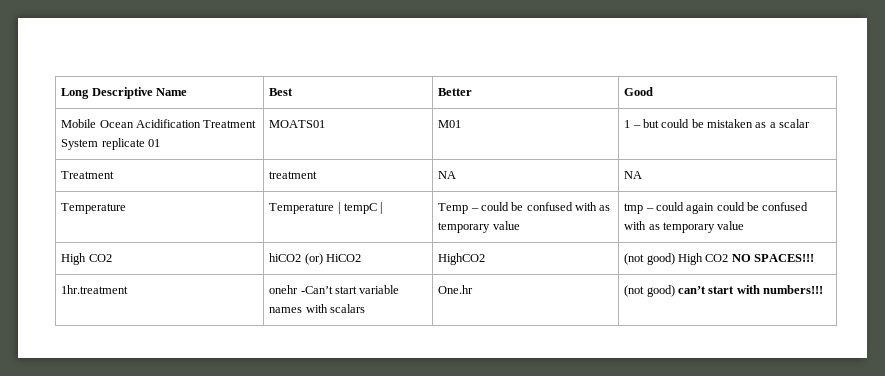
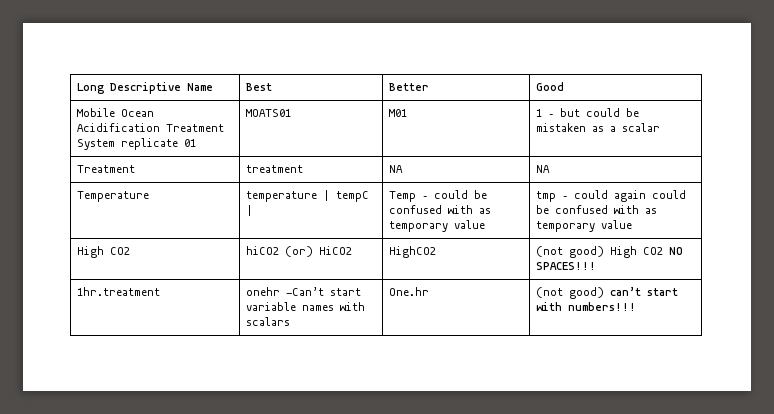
[269,203,335,214] Temperature -> [246,191,318,202] temperature

